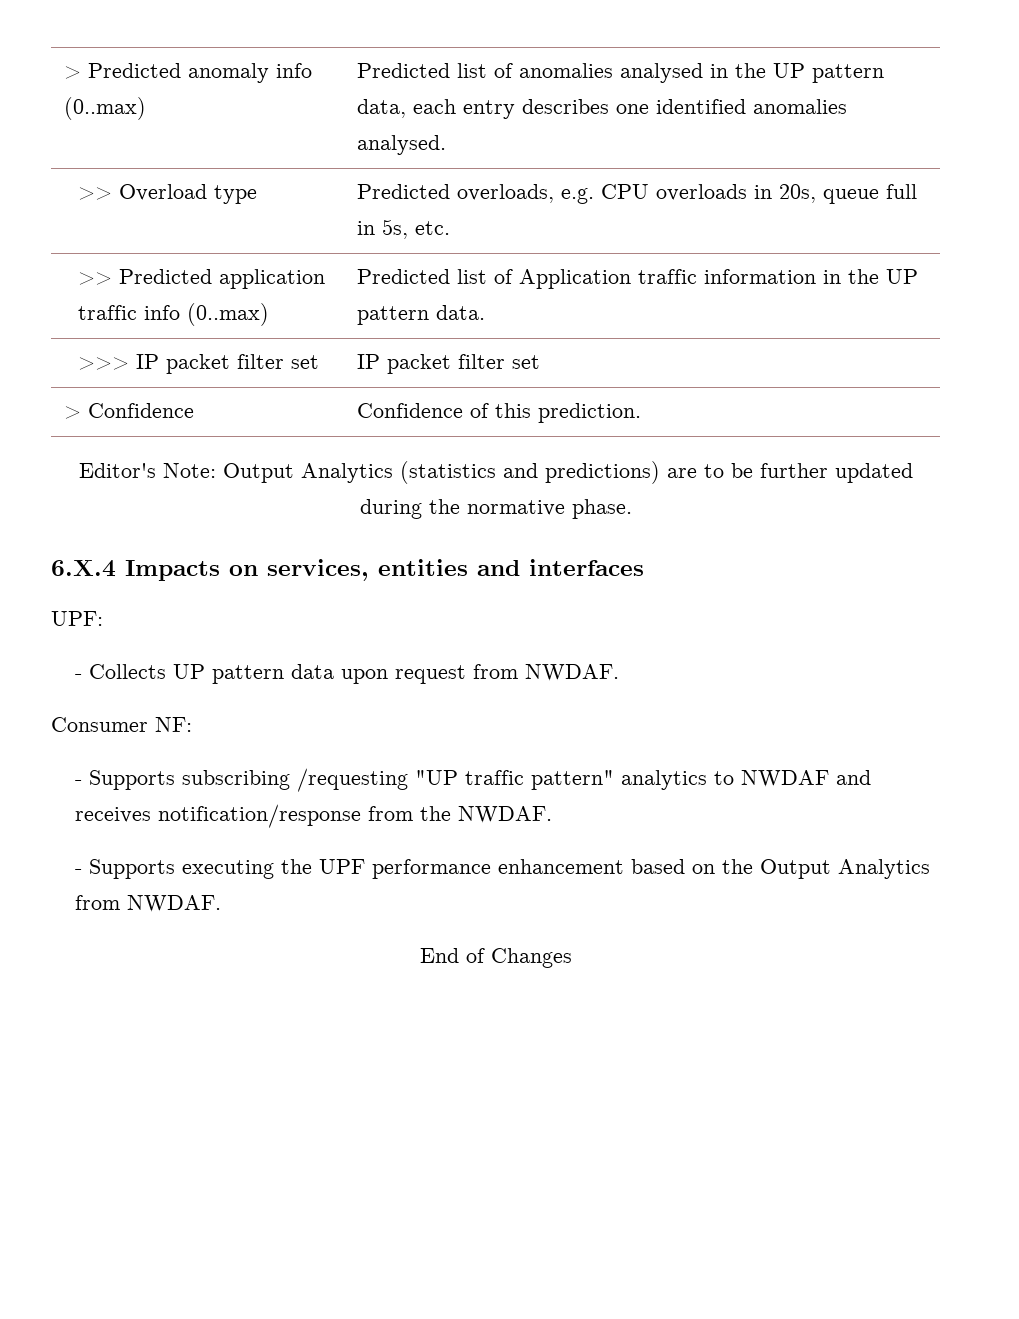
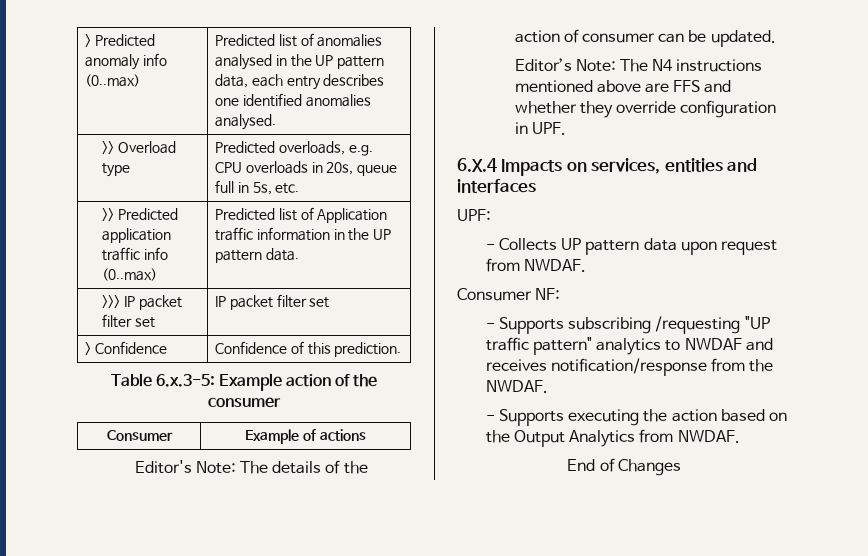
[78,461,913,484] [359,499,632,519] Editor's Note: Output Analytics (statistics and predictions) are to be further updated during the normative phase. -> [110,373,378,391] [208,397,281,408] [106,430,173,441] [245,429,366,444] [134,460,368,474] [514,29,776,47] [514,58,763,72] [514,80,732,93] [514,100,777,118] [514,122,566,135] Table 6.x.3-5: Example action of the consumer // Consumer | Example of actions // Editor's Note: The details of the action of consumer can be updated. // Editor’s Note: The N4 instructions mentioned above are FFS and whether they override configuration in UPF.
[318,859,624,879] UPF performance enhancement -> [671,409,717,422] action

